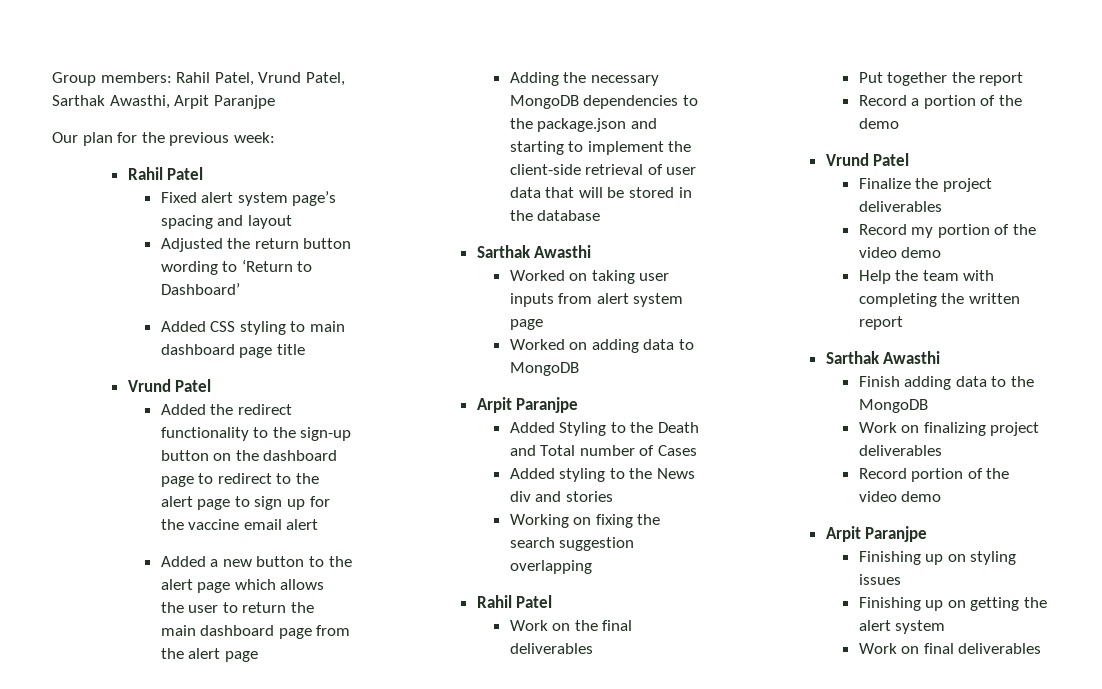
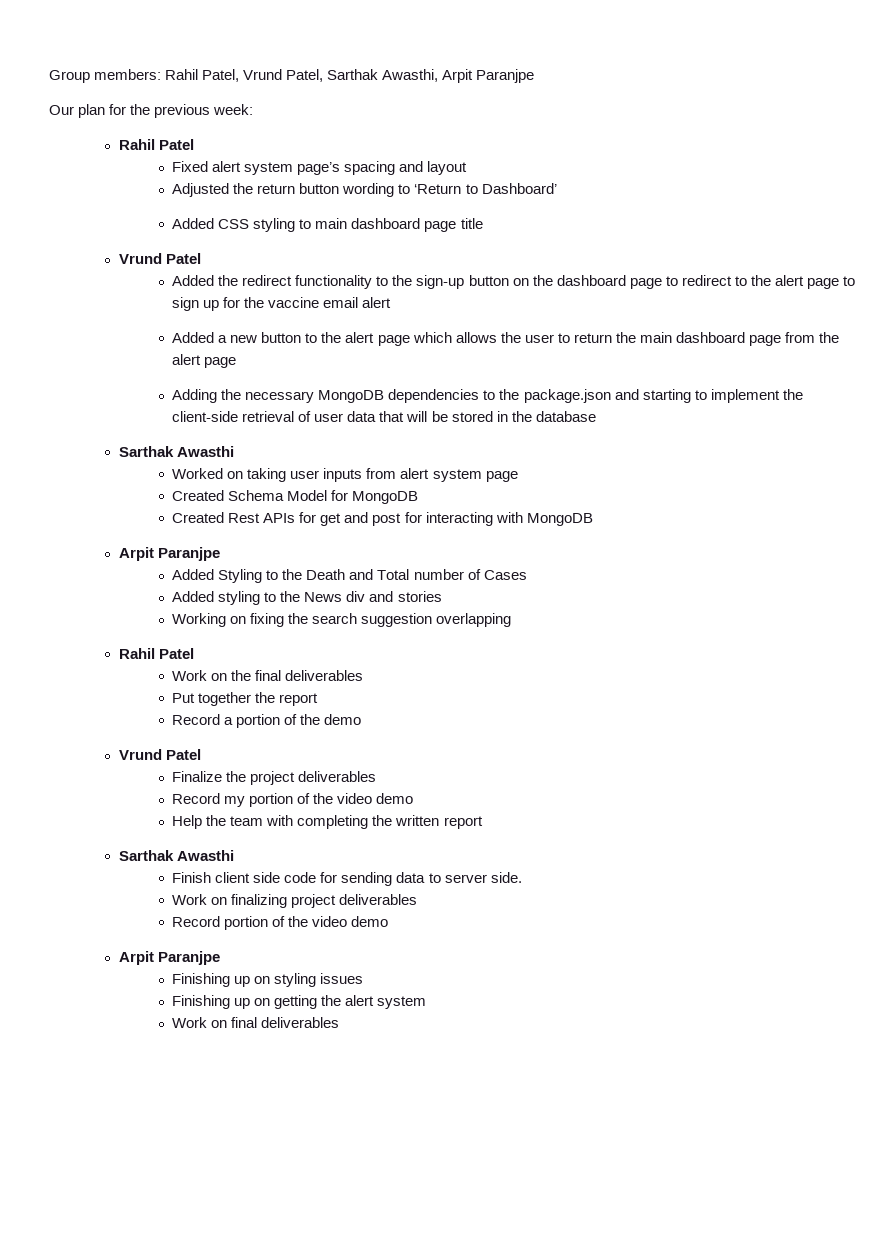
[509,339,695,353] Worked on adding data to -> [172,490,419,504] [172,512,523,526] Created Schema Model for MongoDB // Created Rest APIs for get and post for interacting with
[904,376,1035,390] [858,399,928,413] adding data to the MongoDB -> [215,872,522,886] client side code for sending data to server side.

